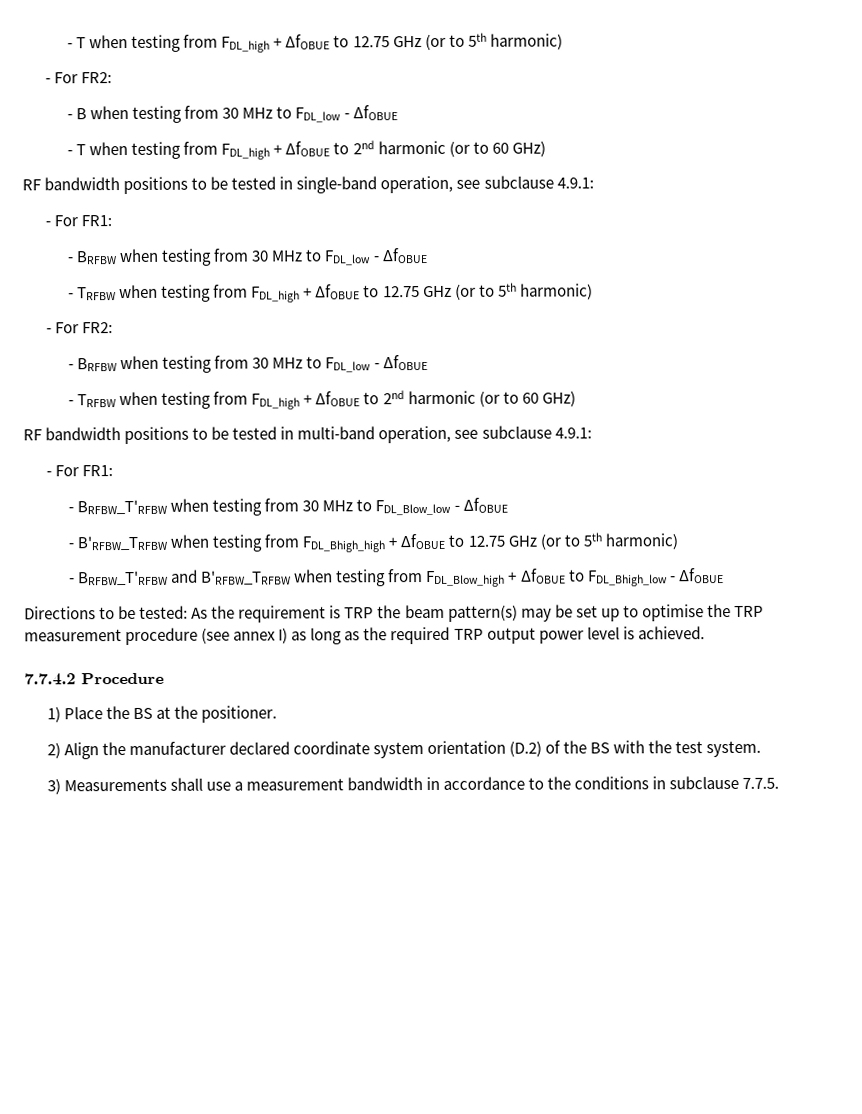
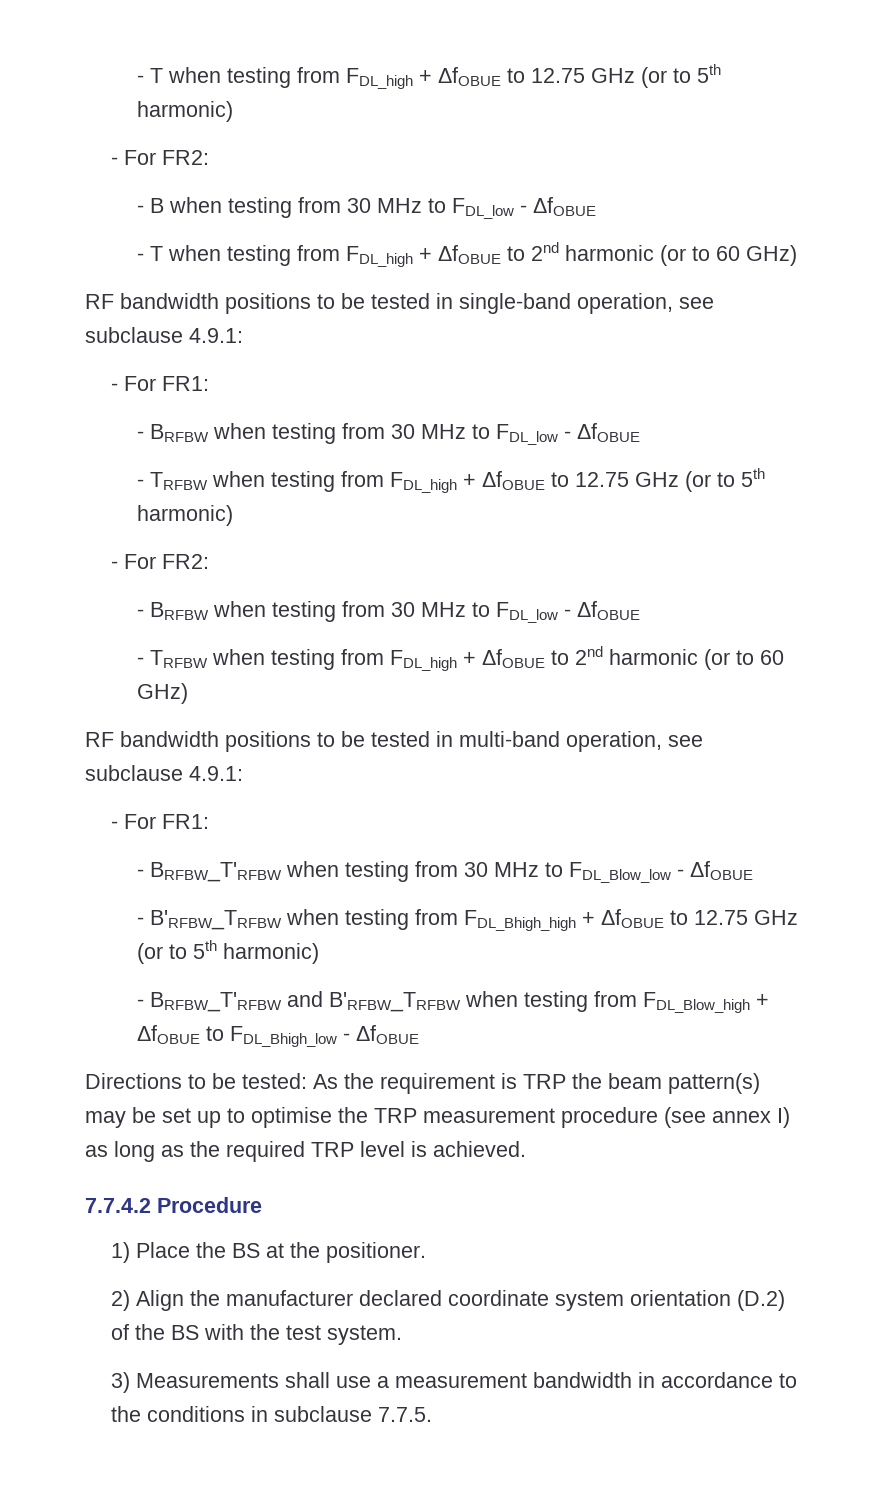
[486,627,584,644] output power -> (354, 1149) none

